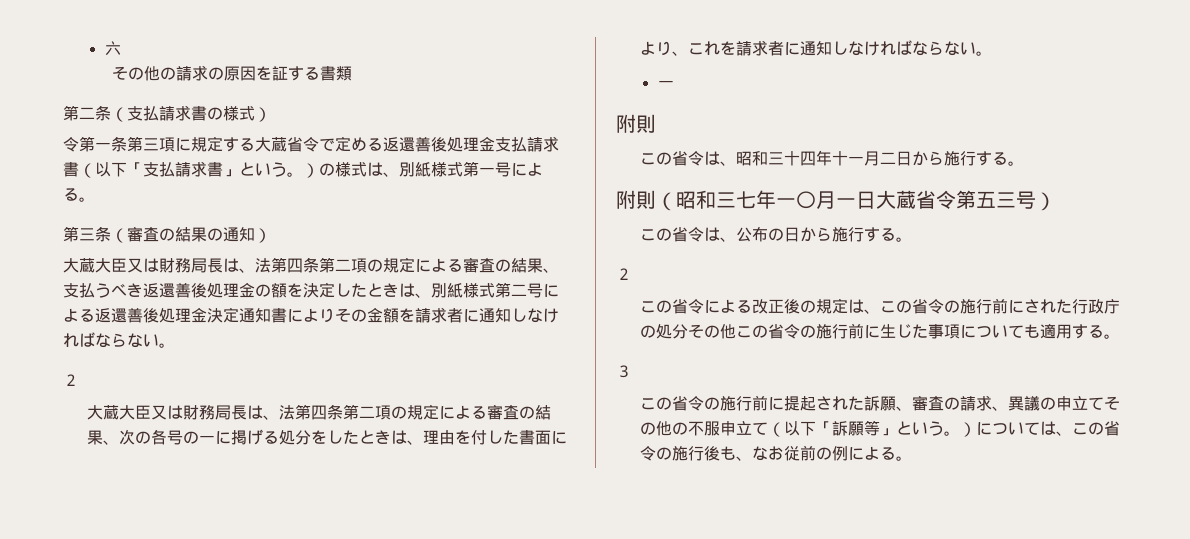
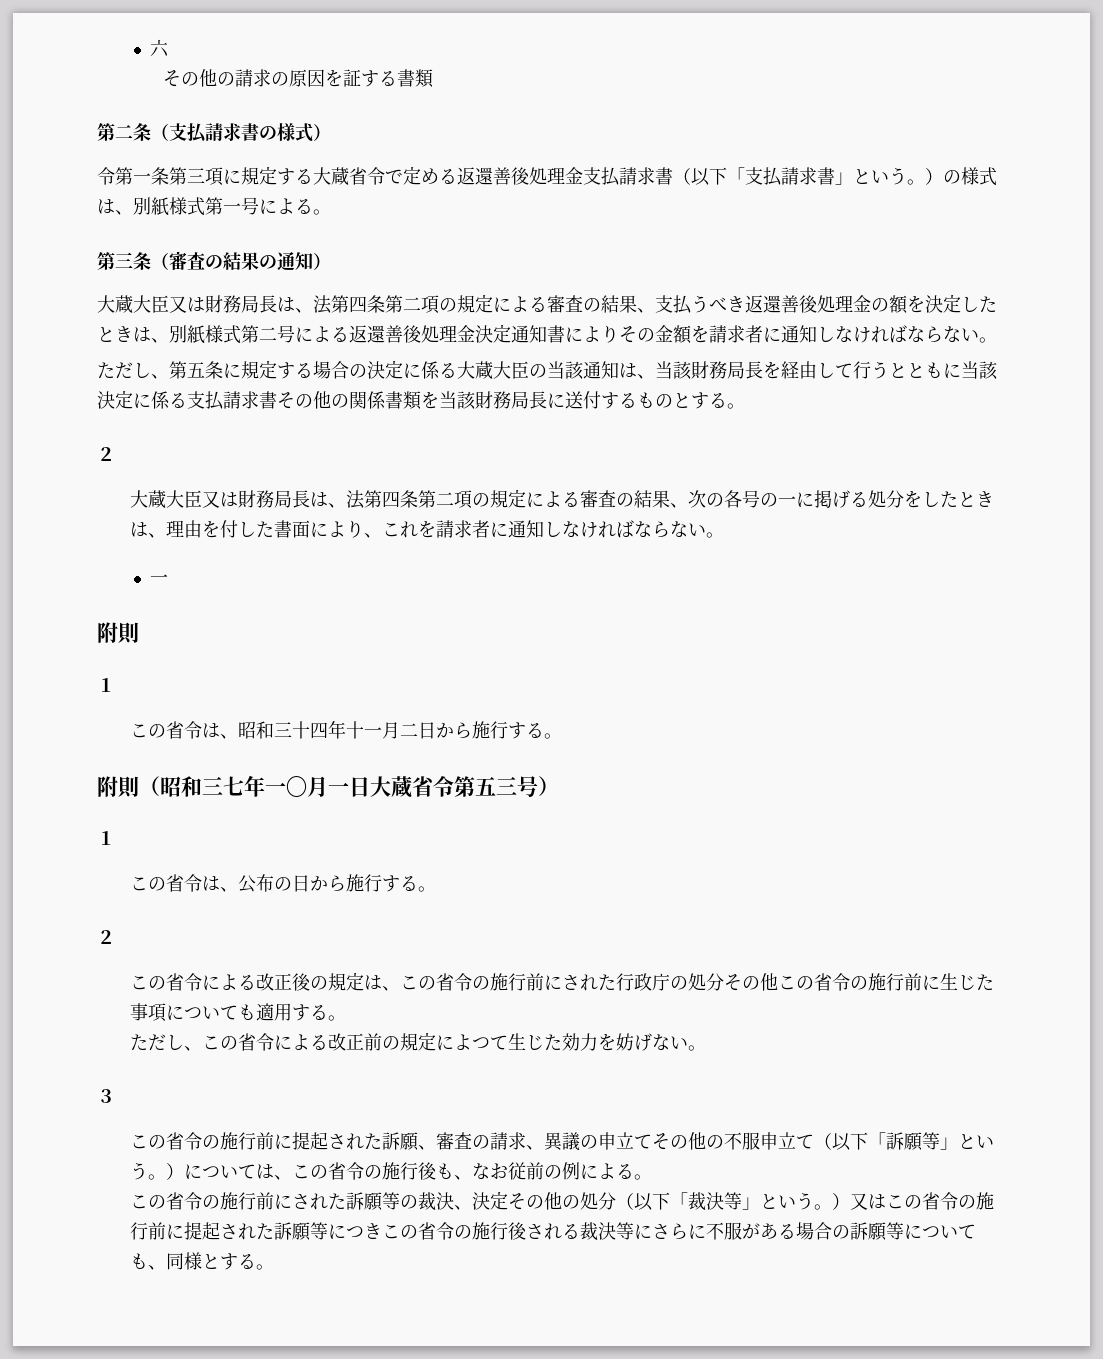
(175, 345) none -> [97,360,998,380] [97,390,745,410] // ただし、第五条に規定する場合の決定に係る大蔵大臣の当該通知は、当該財務局長を経由して行うとともに当該決定に係る支払請求書その他の関係書類を当該財務局長に送付するものとする。
(656, 123) none -> [97,678,115,692] // １
(1056, 201) none -> [97,831,115,845] // １
(1121, 336) none -> [130,1032,707,1051] // ただし、この省令による改正前の規定によつて生じた効力を妨げない。
(913, 458) none -> [130,1191,995,1211] [130,1222,977,1241] [130,1252,275,1270] // この省令の施行前にされた訴願等の裁決、決定その他の処分（以下「裁決等」という。）又はこの省令の施行前に提起された訴願等につきこの省令の施行後される裁決等にさらに不服がある場合の訴願等についても、同様とする。

